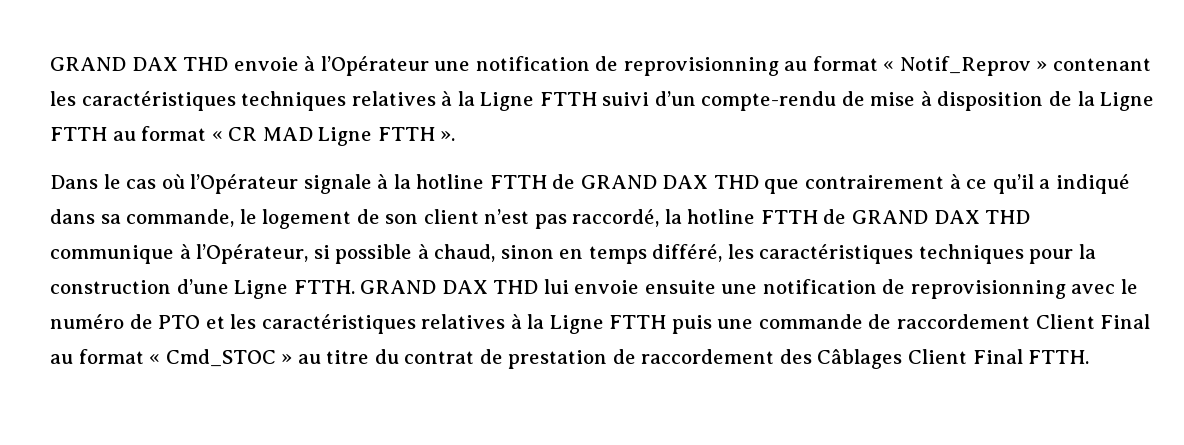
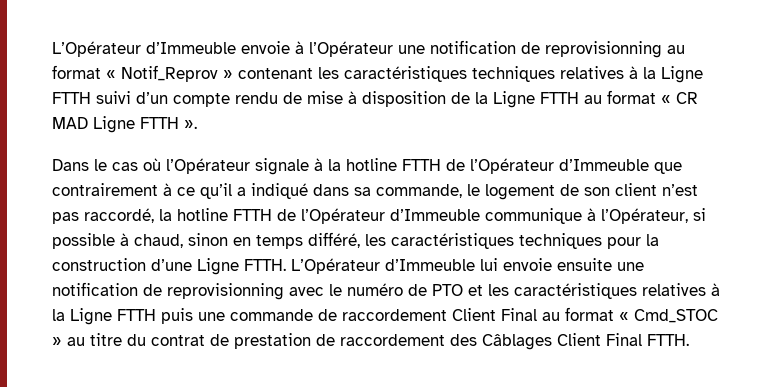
[50,57,229,71] GRAND DAX THD -> [52,41,236,57] L’Opérateur d’Immeuble
[701,91,837,111] compte-rendu -> [173,92,278,107] compte rendu
[580,175,759,189] GRAND DAX THD -> [470,158,649,174] l’Opérateur d’Immeuble
[852,210,1031,224] GRAND DAX THD -> [301,208,480,224] l’Opérateur d’Immeuble
[360,280,539,294] GRAND DAX THD -> [291,258,475,274] L’Opérateur d’Immeuble

